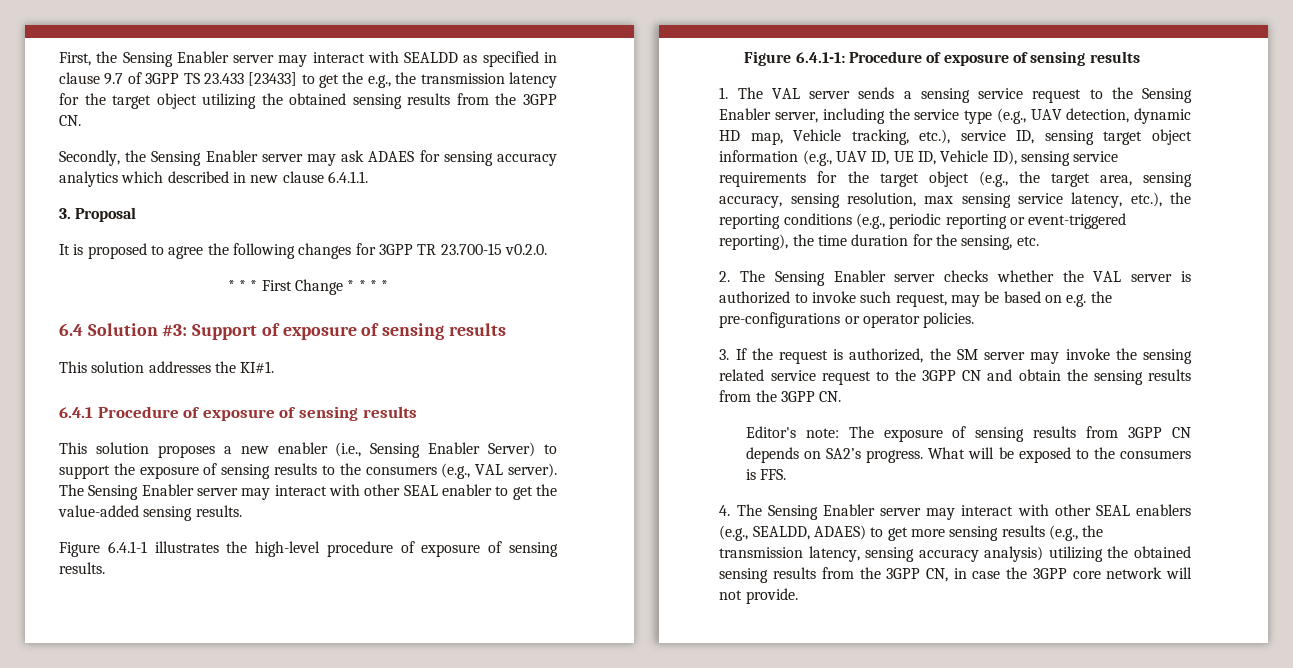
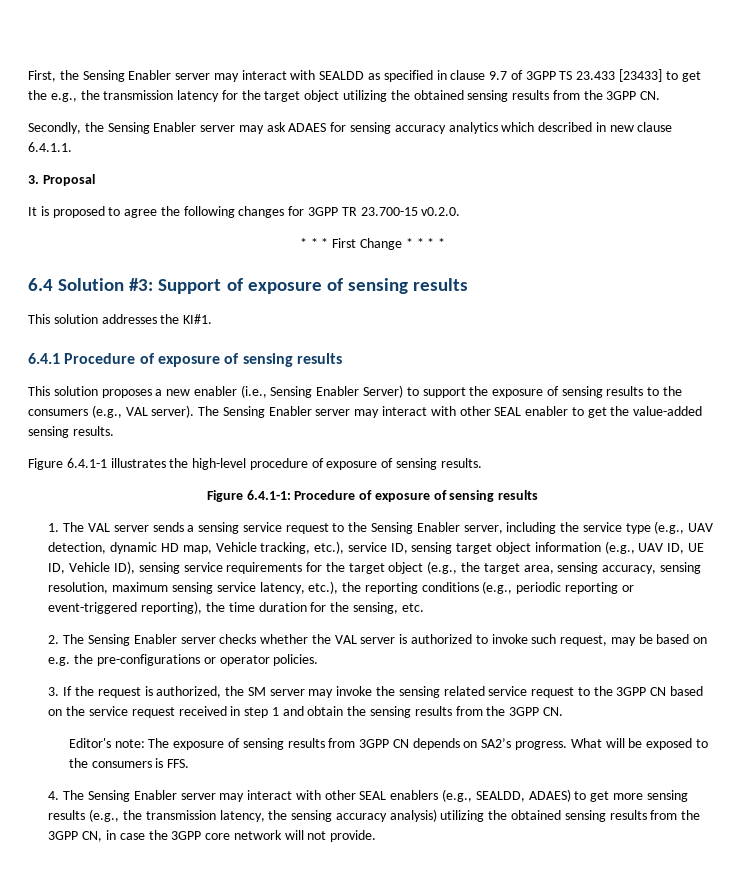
[924,196,954,204] max -> [112,582,169,592] maximum
(982, 375) none -> [670,686,704,696] [48,706,279,718] based on the service request received in step 1
(860, 554) none -> [268,810,288,820] the

